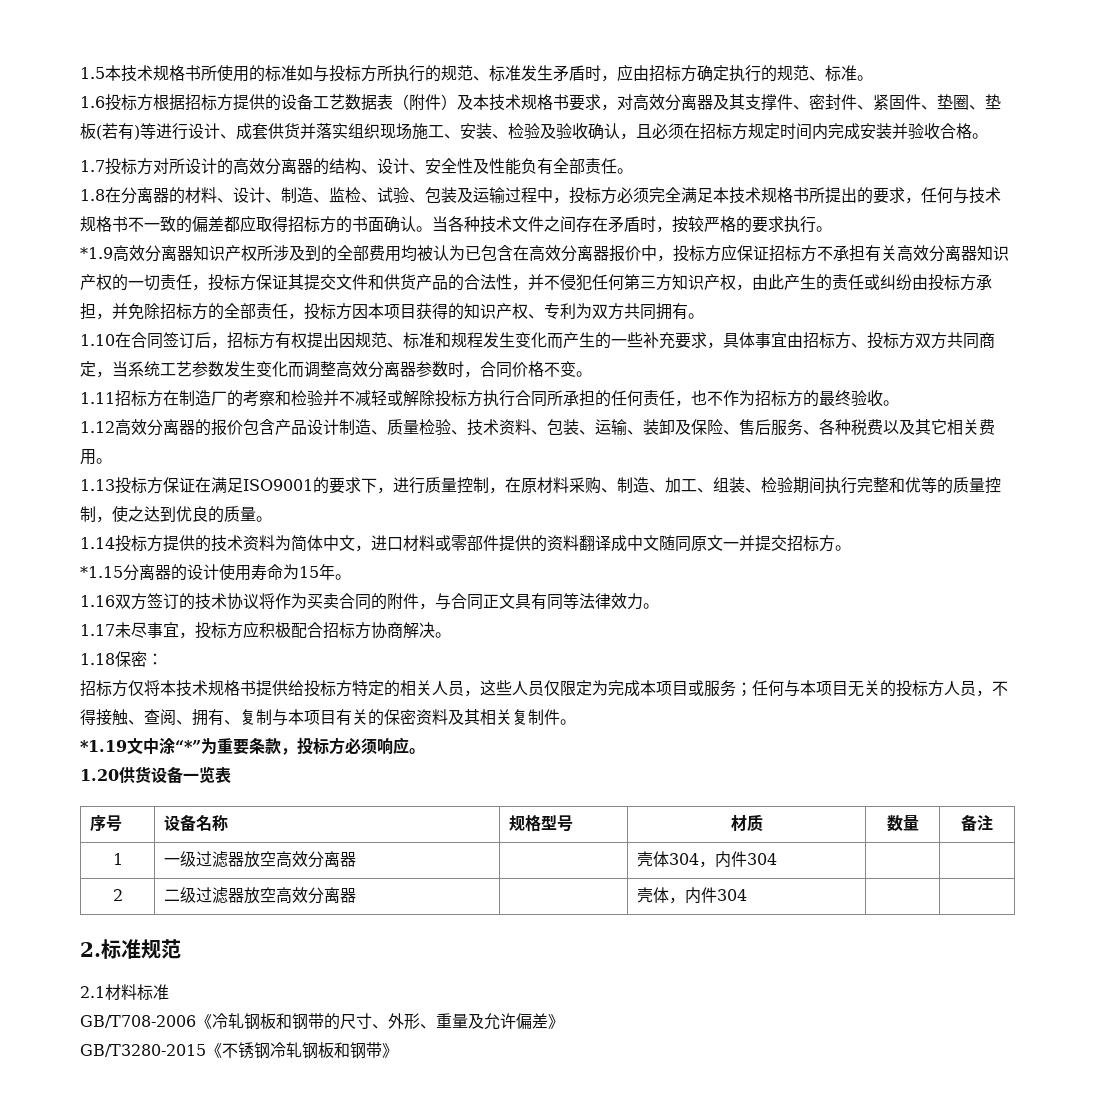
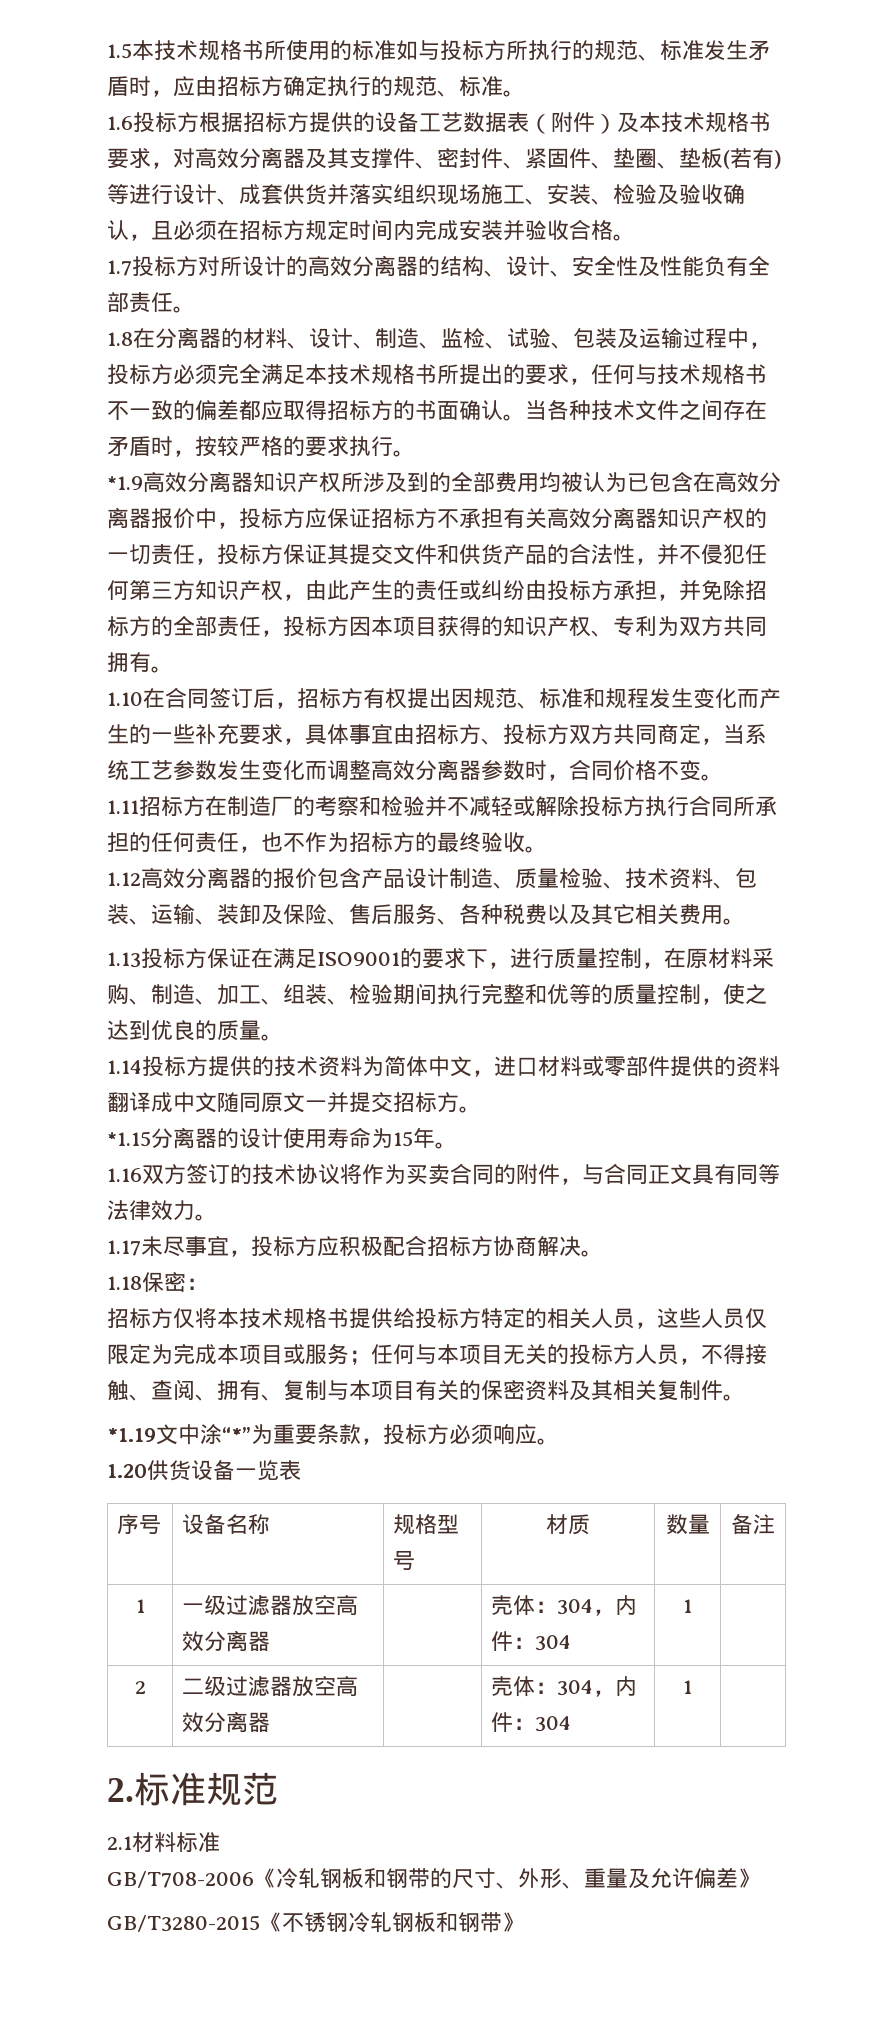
[669,851,778,868] 304，内件304 | -> [535,1595,638,1616] [491,1631,572,1651] [683,1599,692,1613] ：304，内件：304 | 1
[669,887,748,904] ，内件304 | -> [535,1676,638,1697] [491,1712,572,1732] [683,1680,692,1694] ：304，内件：304 | 1

